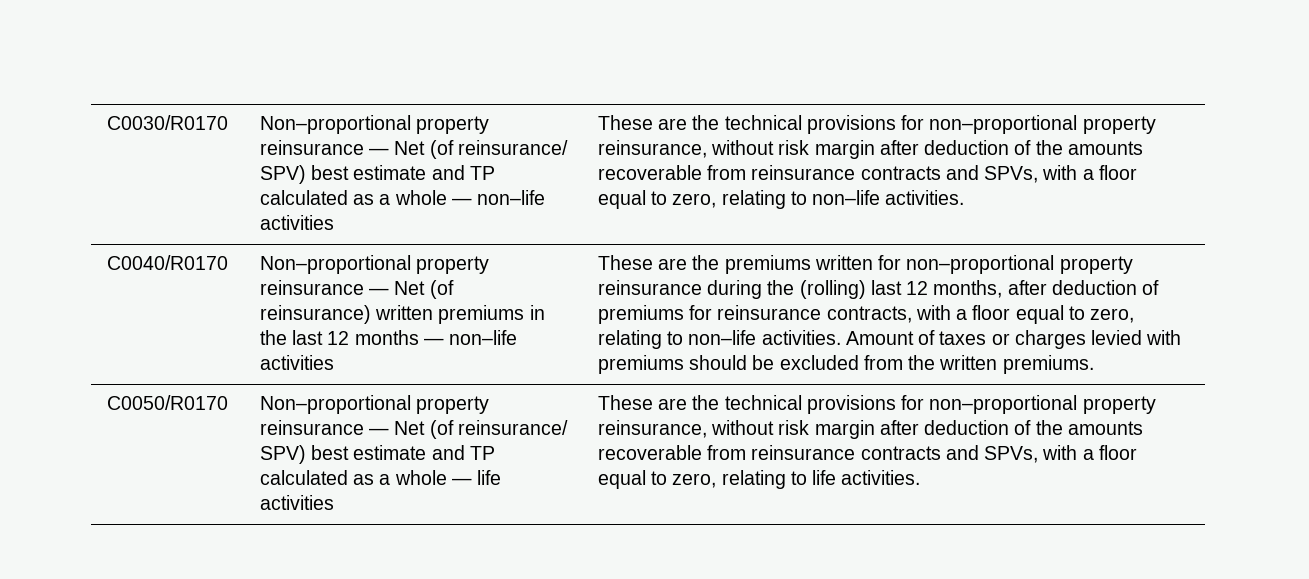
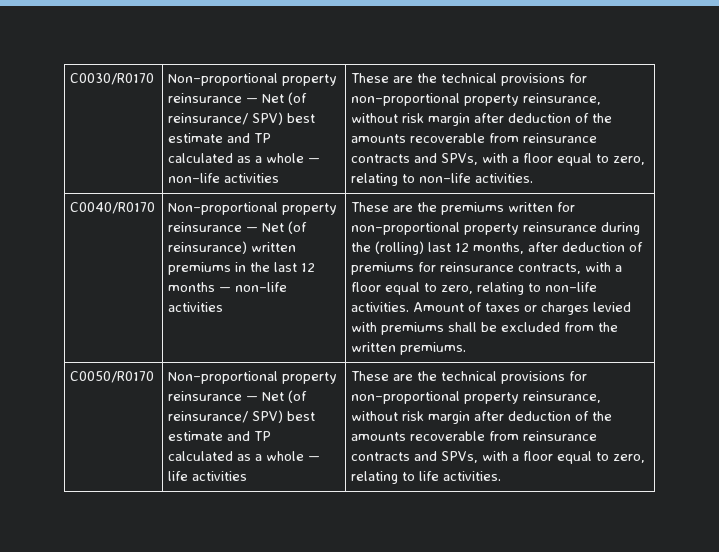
[689,355,748,370] should -> [448,322,478,332] shall

